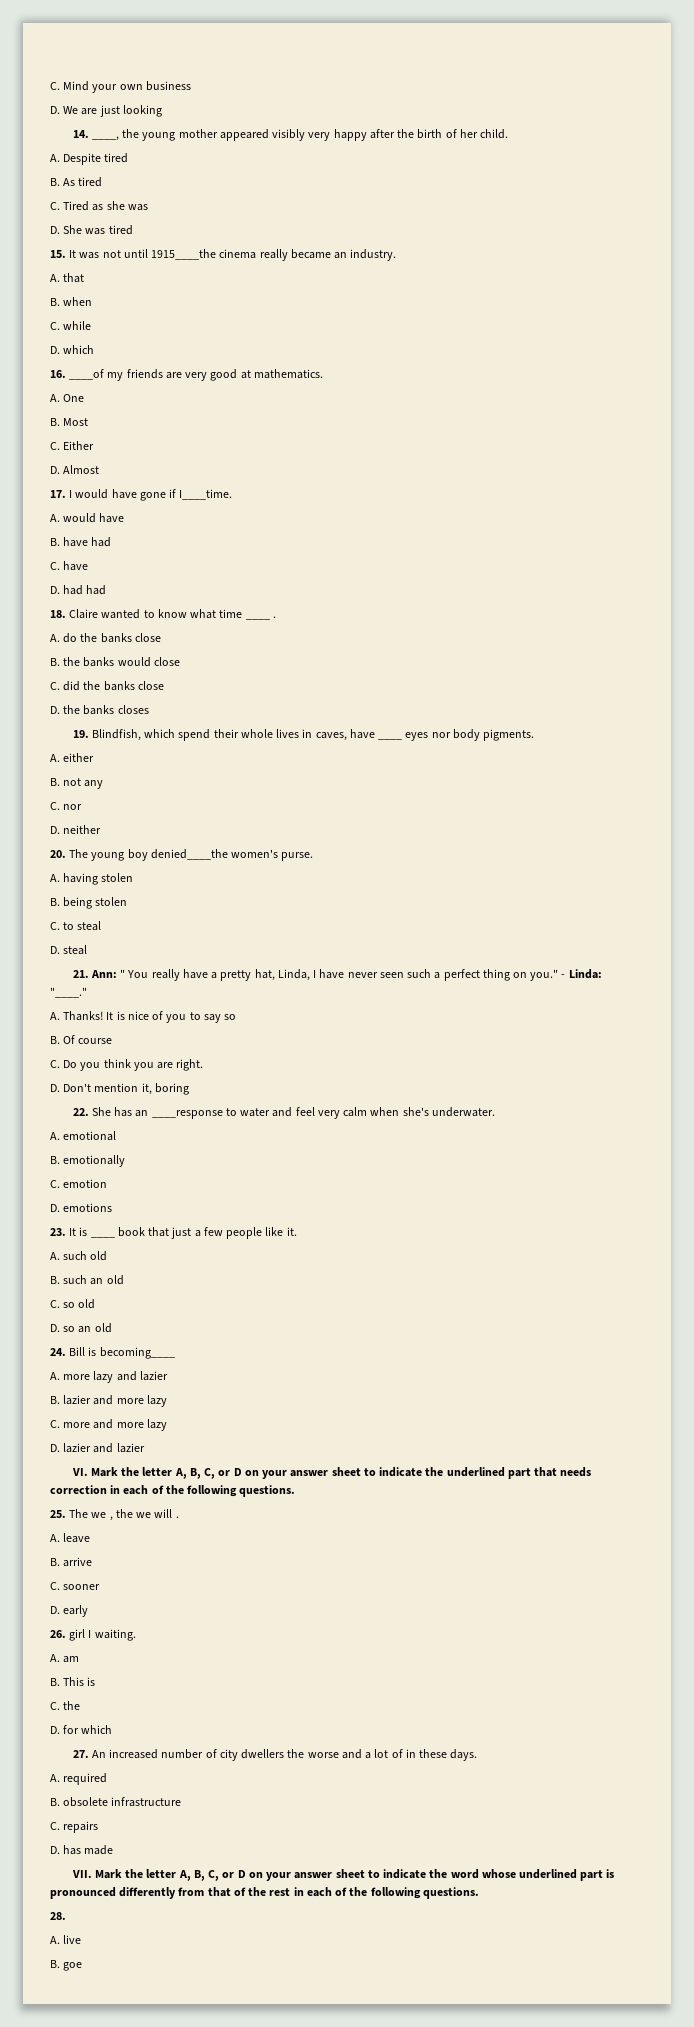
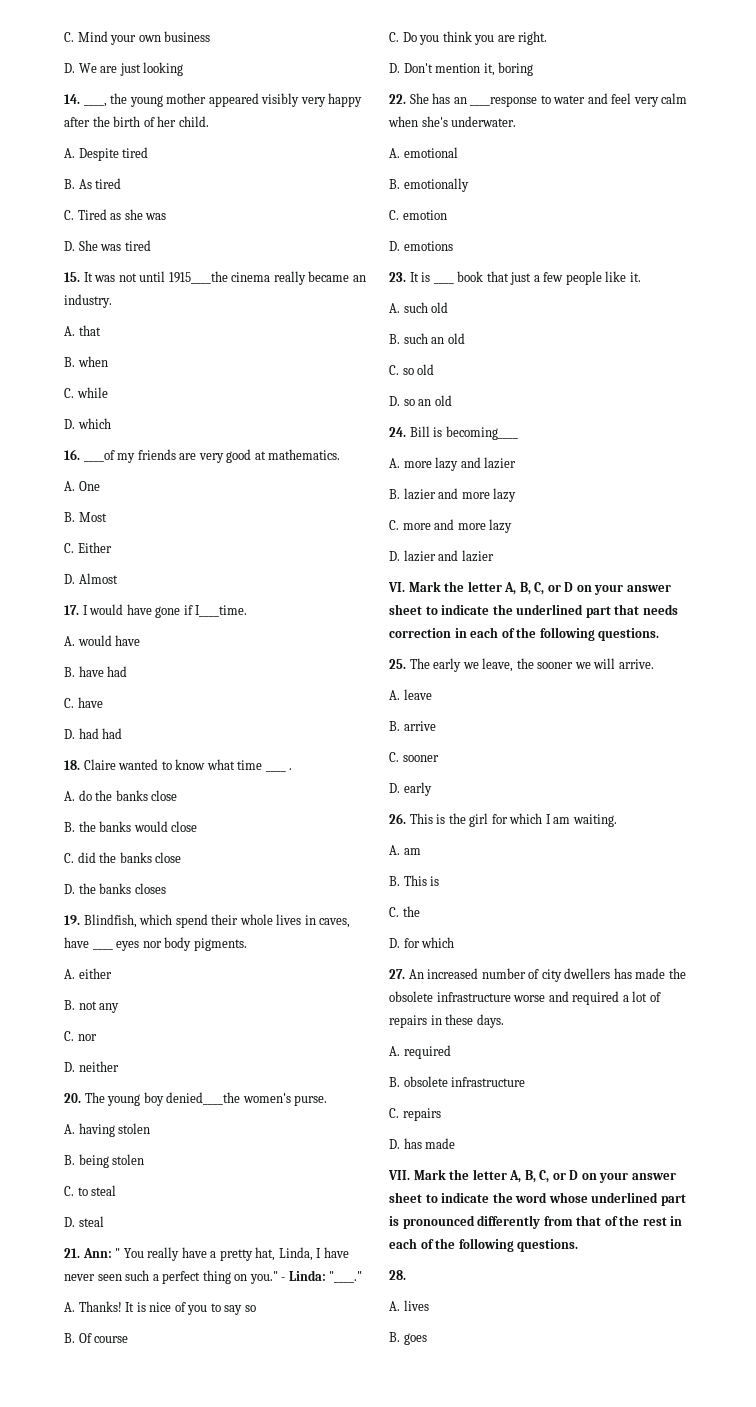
[91,1509,133,1521] we , the -> [433,658,574,672] early we leave, the sooner
[175,1516,179,1518] . -> [618,659,654,669] arrive.
[69,1629,92,1641] girl I -> [409,813,571,827] This is the girl for which I am
[287,1749,305,1758] the -> [613,968,686,979] [389,991,511,1002] has made the obsolete infrastructure
(362, 1754) none -> [572,991,620,1005] required
(403, 1753) none -> [389,1015,427,1028] repairs
[63,1935,82,1944] [50,1960,83,1971] live // B. goe -> [403,1300,429,1311] [389,1332,427,1345] lives // B. goes

